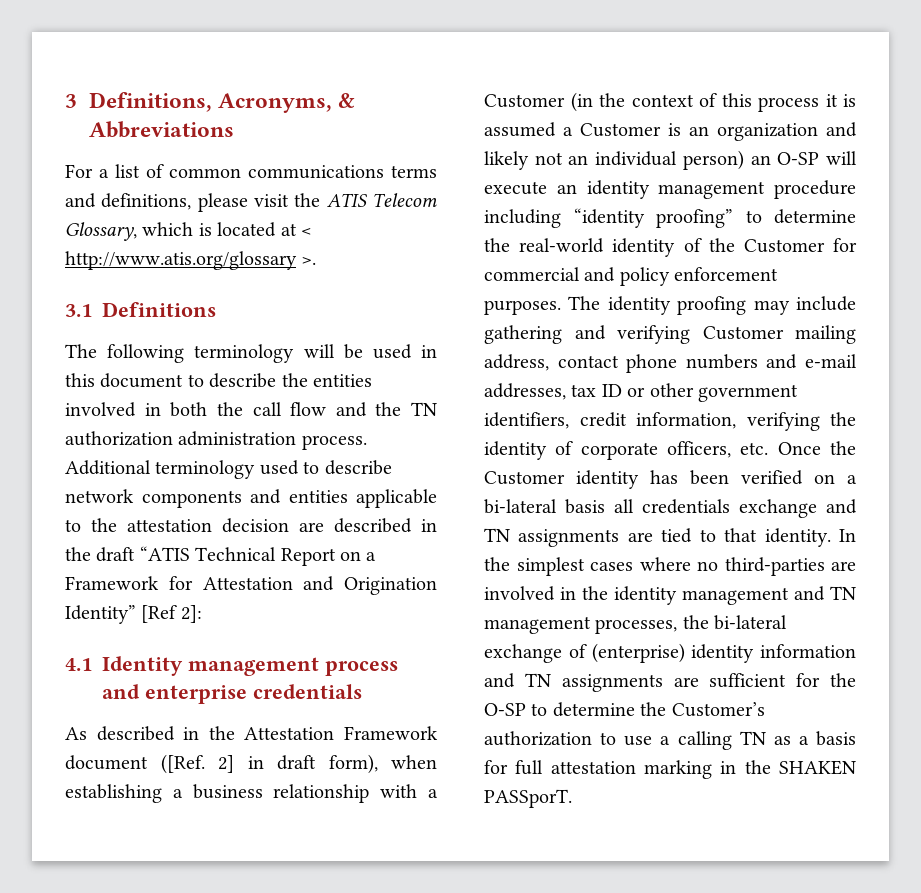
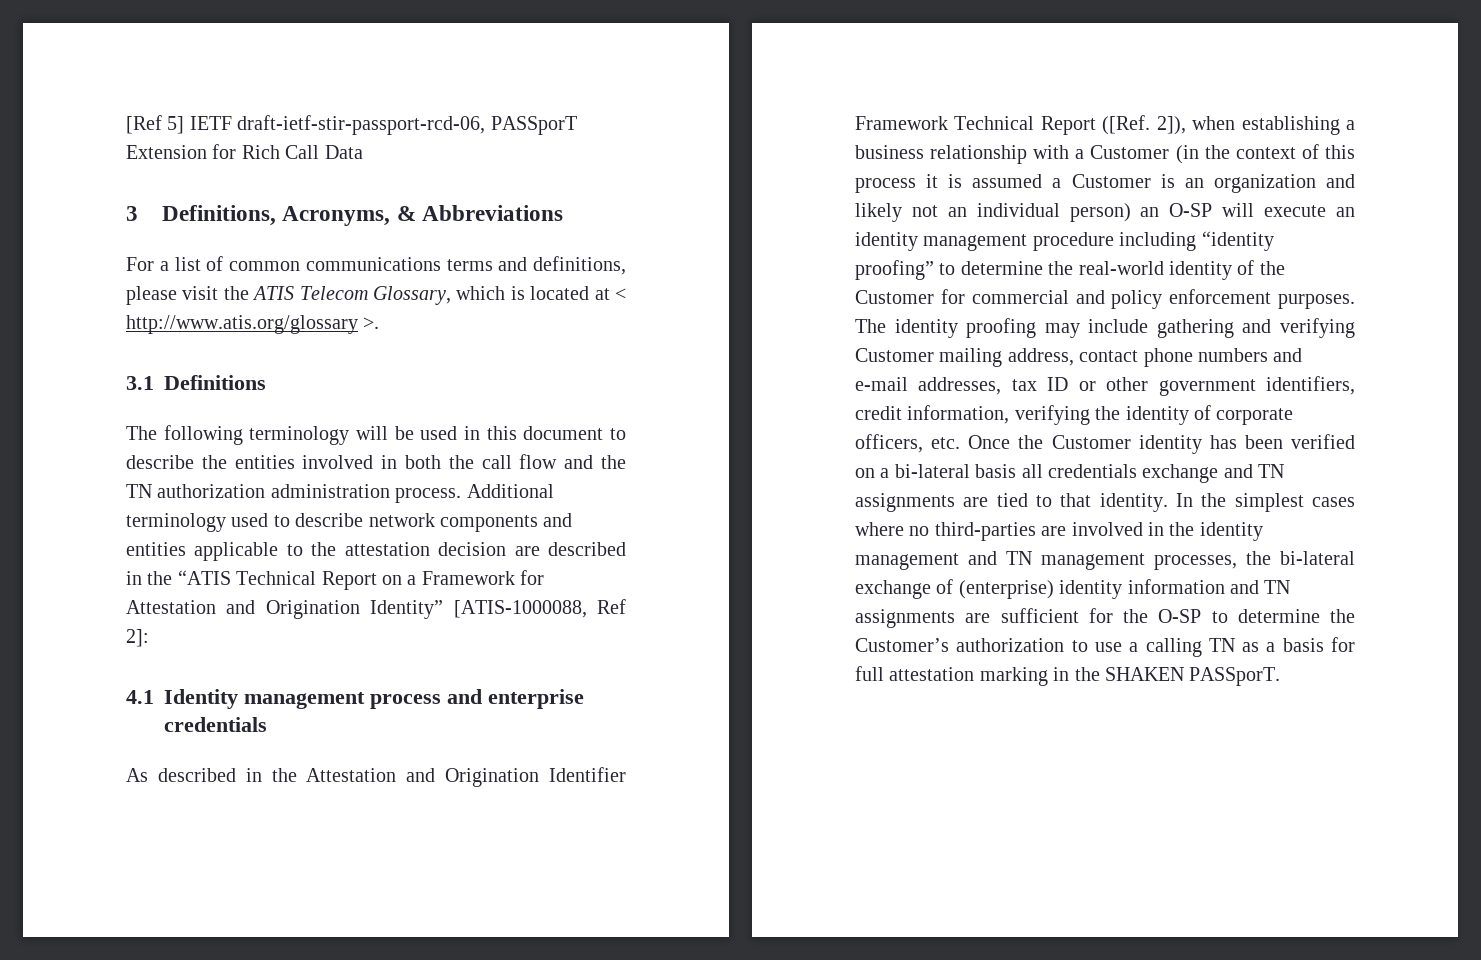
(65, 101) none -> [126,115,577,135] [126,144,363,159] [Ref 5] IETF draft-ietf-stir-passport-rcd-06, PASSporT Extension for Rich Call Data //
[96,547,136,562] draft -> (173, 578) none
[141,605,178,623] [Ref -> [453,599,626,618] [ATIS-1000088, Ref
[344,726,438,740] [65,754,378,774] Framework document ([Ref. 2] in draft form), -> [406,767,626,787] [855,115,1186,135] and Origination Identifier Framework Technical Report ([Ref. 2]),

